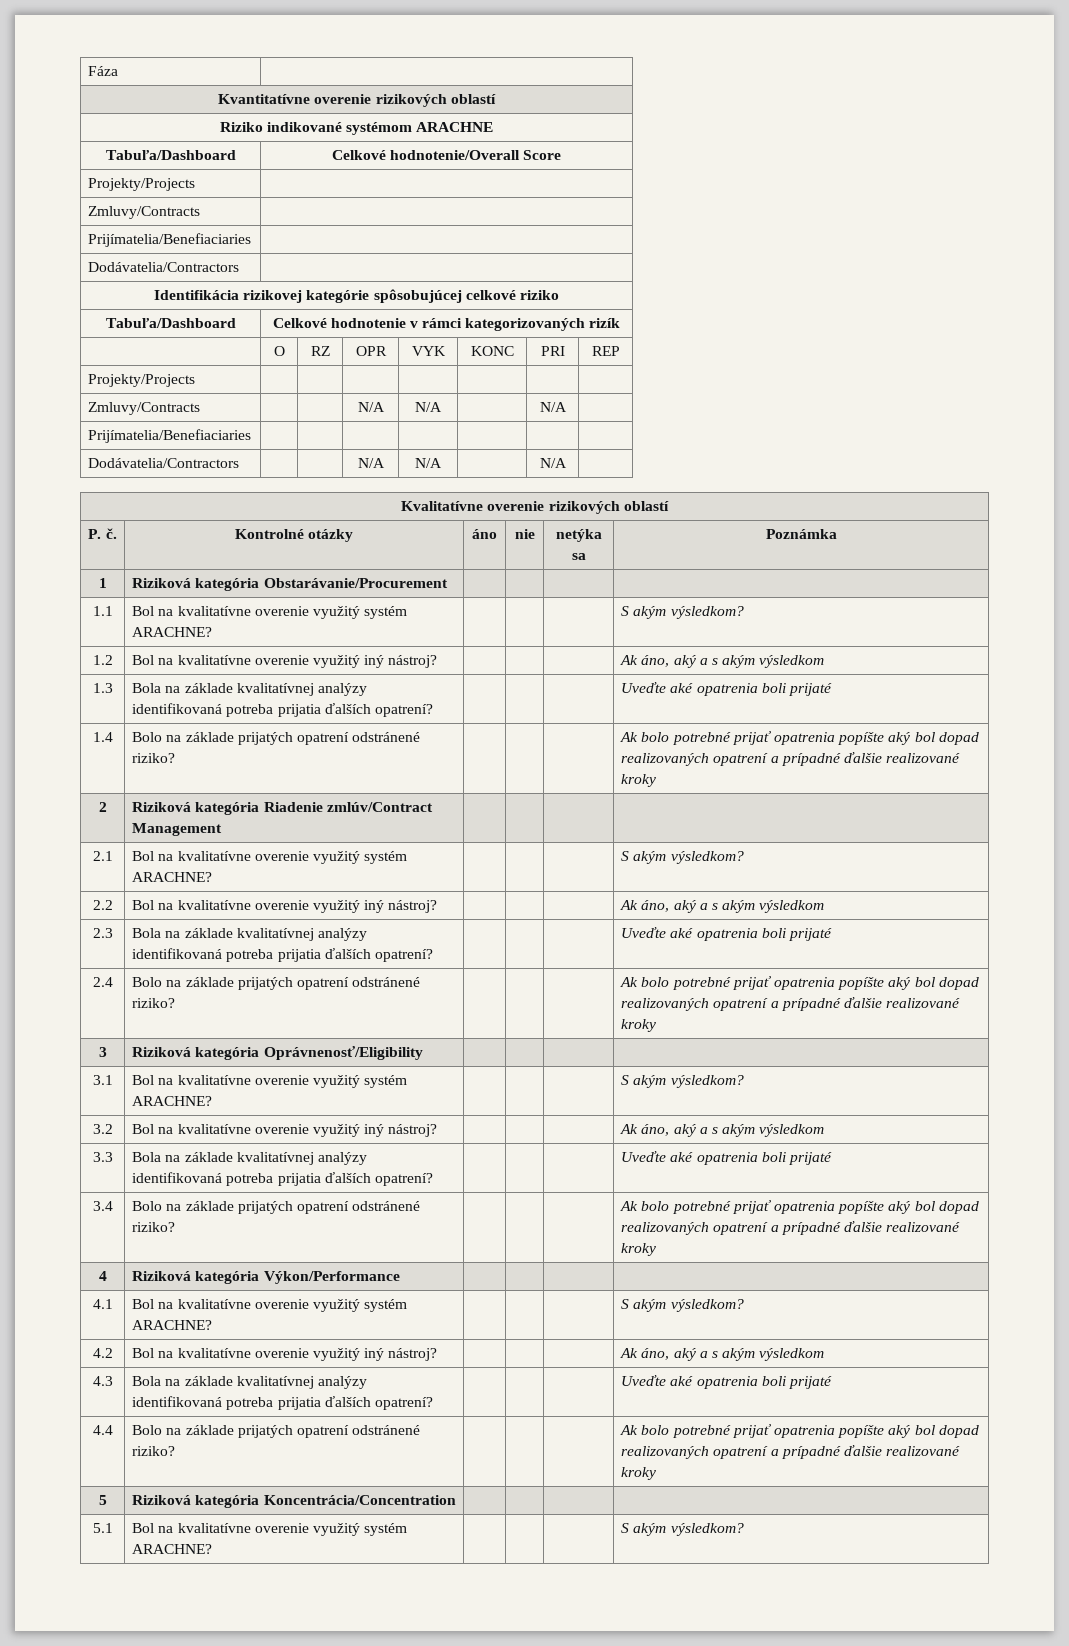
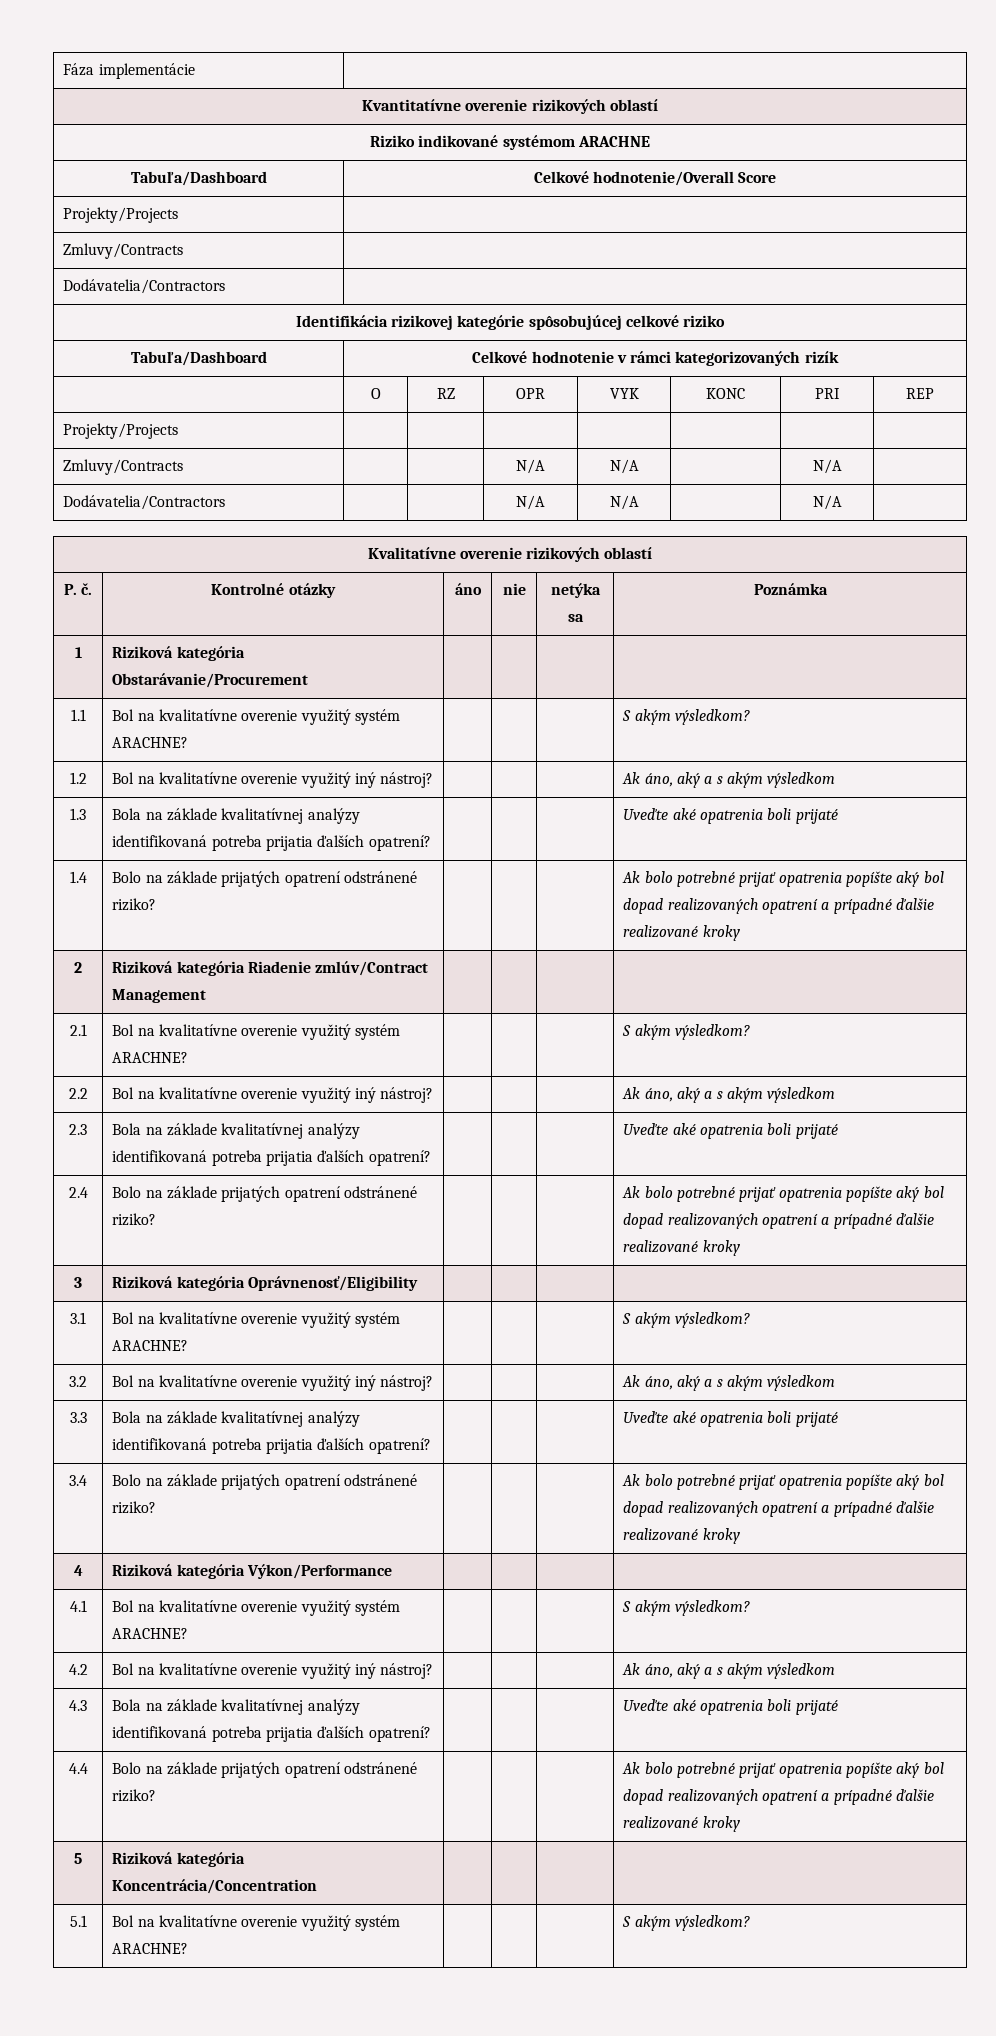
(119, 71) none -> [98,63,195,79] implementácie
[88,233,252,247] // Prijímatelia/Benefiaciaries | -> (184, 251) none
[88,429,252,443] // Prijímatelia/Benefiaciaries | | | | | | | -> (842, 466) none

